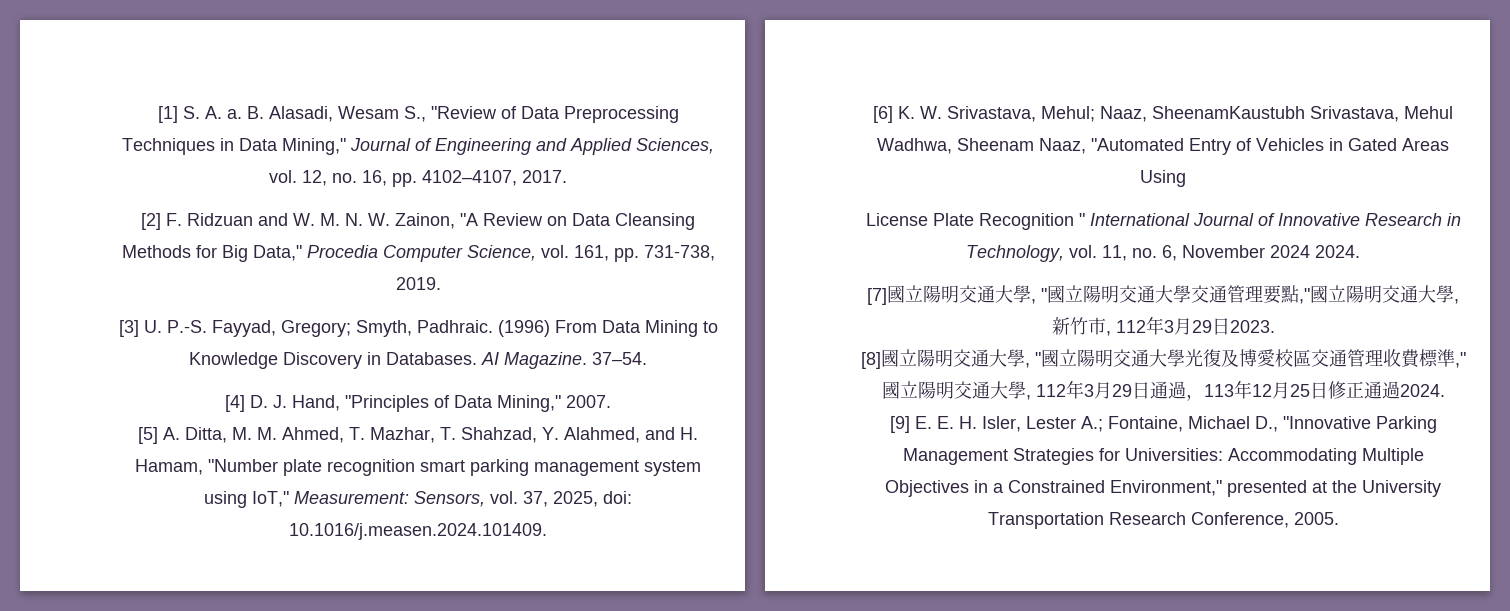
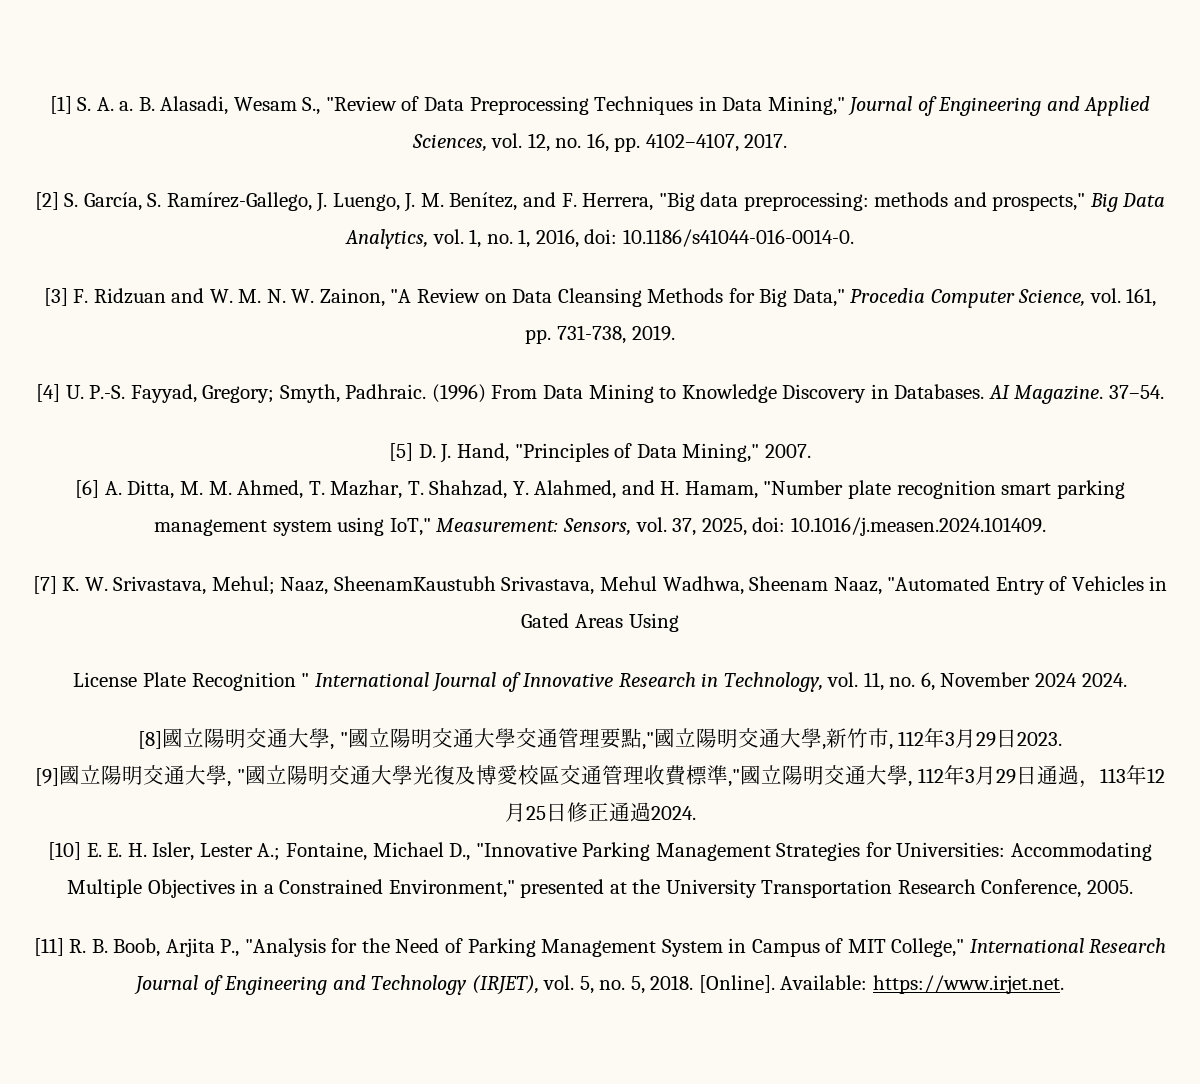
(161, 221) none -> [64,192,1166,212] [345,229,854,249] [43,288,68,306] S. García, S. Ramírez-Gallego, J. Luengo, J. M. Benítez, and F. Herrera, "Big data preprocessing: methods and prospects," Big Data Analytics, vol. 1, no. 1, 2016, doi: 10.1186/s41044-016-0014-0. // [3]
[118,320,139,337] [3] -> [36,384,61,402] [4]
[225,395,245,412] [4] -> [389,443,414,461] [5]
[138,427,158,444] [5] -> [75,480,100,498] [6]
[873,106,893,123] [6] -> [32,576,57,594] [7]
[867,288,887,305] [7] -> [137,731,162,749] [8]
[860,352,881,369] [8] -> [35,768,60,786] [9]
[889,416,910,433] [9] -> [48,842,82,860] [10]
(1339, 518) none -> [33,938,1167,957] [134,975,1064,995] // [11] R. B. Boob, Arjita P., "Analysis for the Need of Parking Management System in Campus of MIT College," International Research Journal of Engineering and Technology (IRJET), vol. 5, no. 5, 2018. [Online]. Available: https://www.irjet.net.

